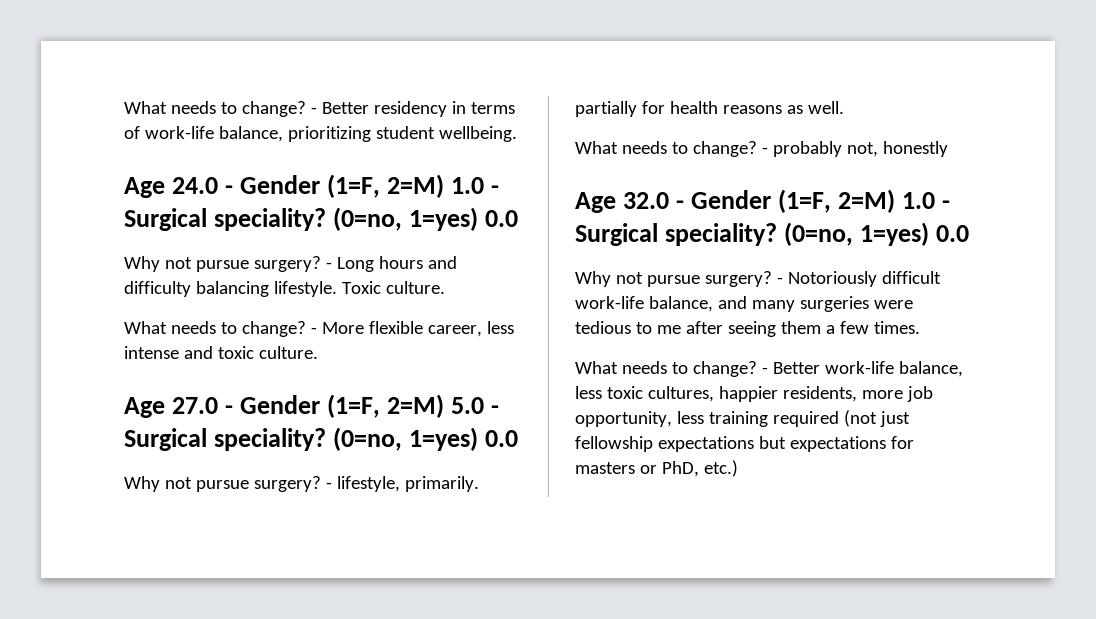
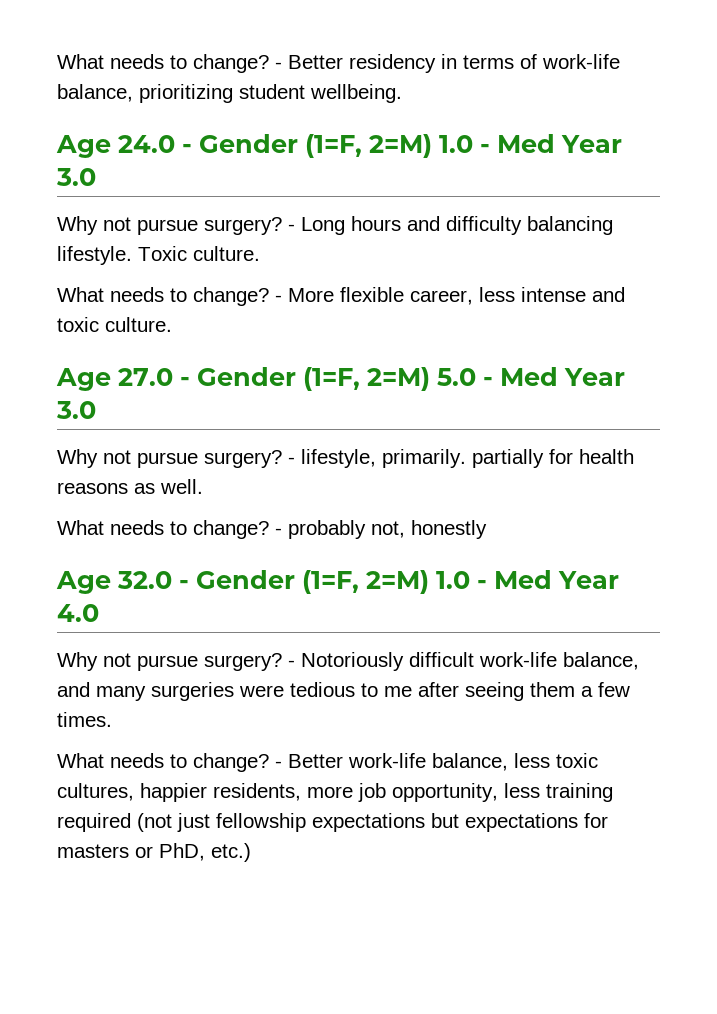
[124,207,519,231] Surgical speciality? (0=no, 1=yes) 0.0 -> [497,134,622,153] [56,168,96,186] Med Year 3.0
[124,427,519,451] Surgical speciality? (0=no, 1=yes) 0.0 -> [500,367,625,386] [56,401,96,419] Med Year 3.0
[575,222,970,246] Surgical speciality? (0=no, 1=yes) 0.0 -> [494,570,619,589] [57,604,99,622] Med Year 4.0

